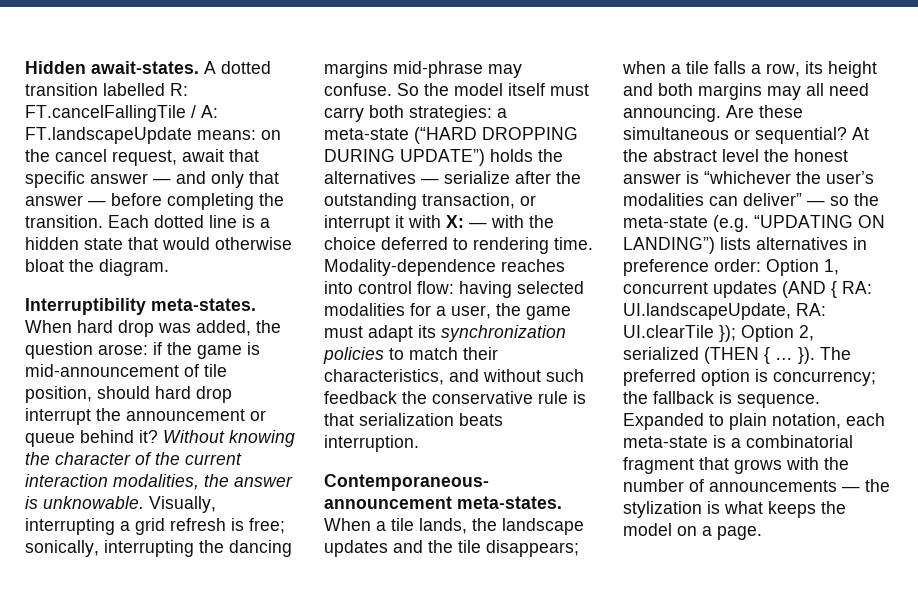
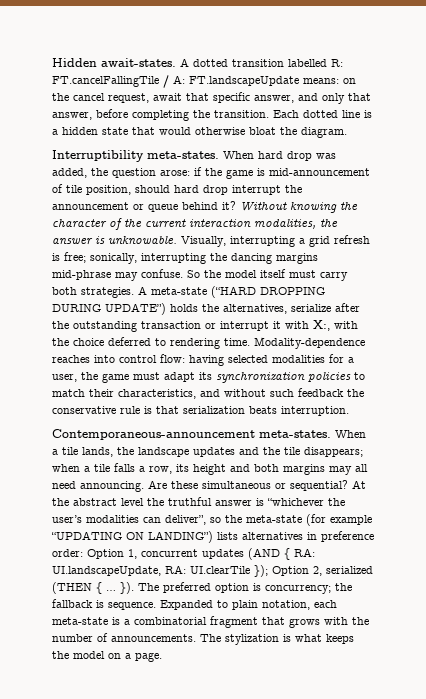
[90,173,171,184] answer — -> [254,95,294,103] answer,
[25,195,106,206] answer — -> [52,112,92,120] answer,
[409,105,507,122] strategies: a -> [81,286,147,298] strategies. A
[324,171,439,184] alternatives — -> [223,304,287,314] alternatives,
[422,193,515,209] transaction, -> [141,321,201,329] transaction
[446,215,487,228] X: — -> [313,320,330,331] X:,
[794,149,848,162] honest -> [168,497,212,506] truthful
[743,193,825,206] deliver” — -> [165,515,206,525] deliver”,
[713,215,749,232] (e.g. -> [306,514,372,526] (for example
[709,479,890,492] announcements — the -> [111,634,221,642] announcements. The

